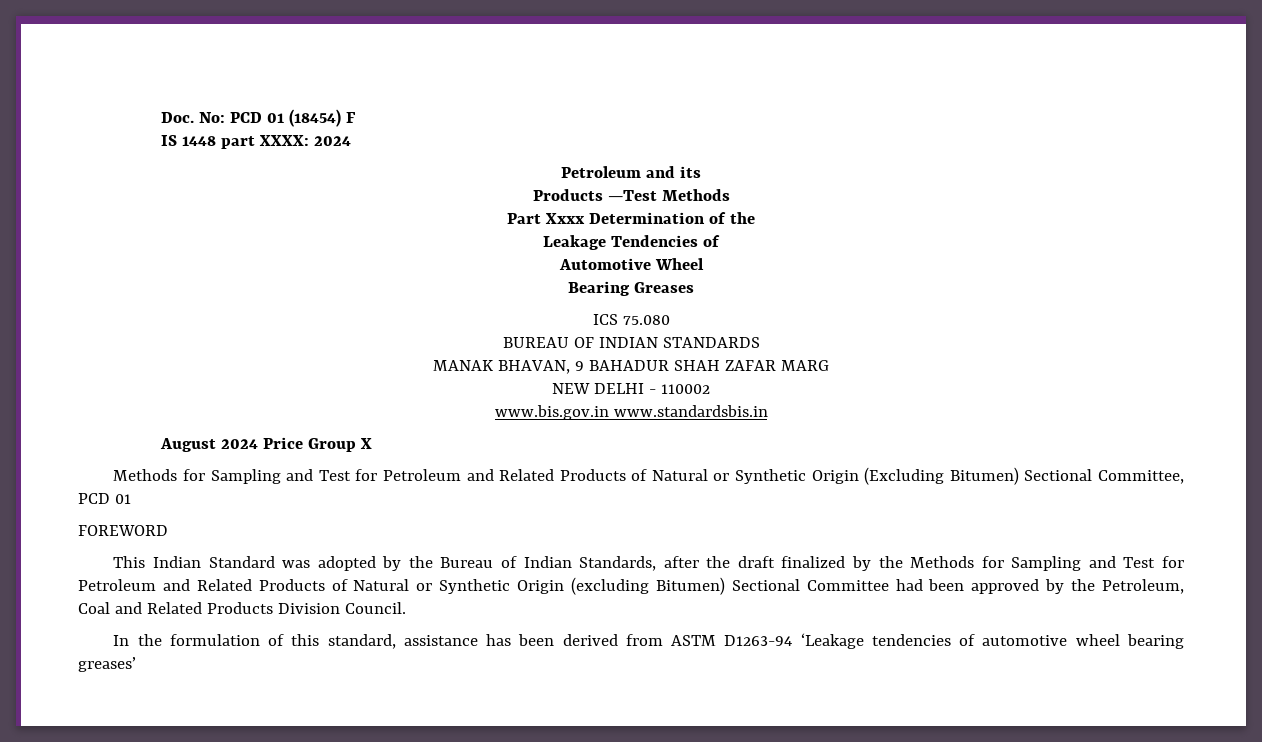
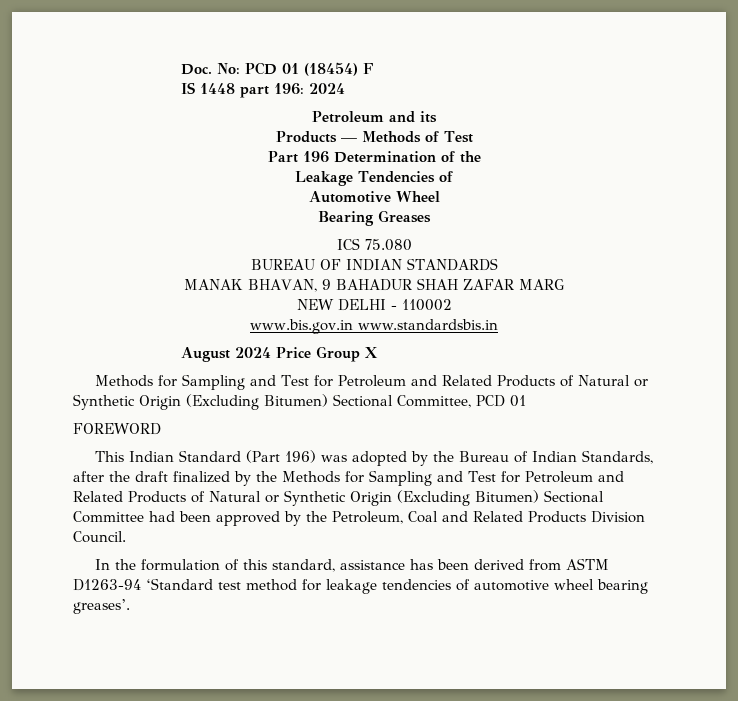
[258,135,309,146] XXXX: -> [274,83,305,95] 196:
[607,189,730,201] —Test Methods -> [340,131,473,143] — Methods of Test
[545,213,586,224] Xxxx -> [302,151,329,163] 196
(275, 562) none -> [245,450,316,463] (Part 196)
[570,577,649,595] (excluding -> [397,490,470,506] (Excluding
[800,633,864,649] ‘Leakage -> [146,578,377,594] ‘Standard test method for leakage
[78,657,136,672] greases’ -> [73,599,130,614] greases’.

